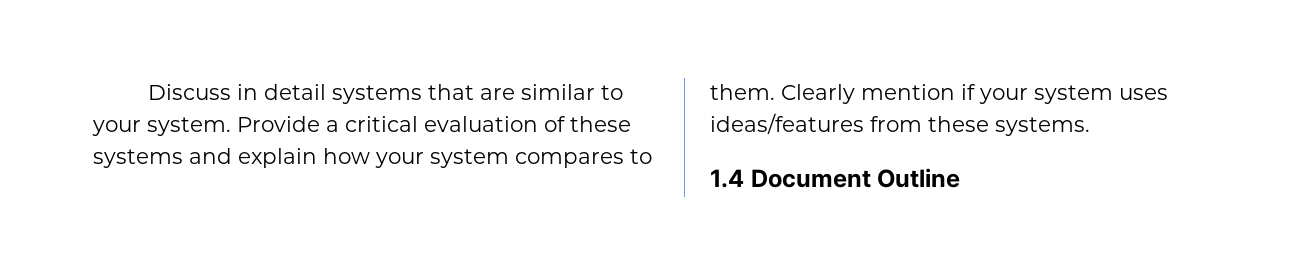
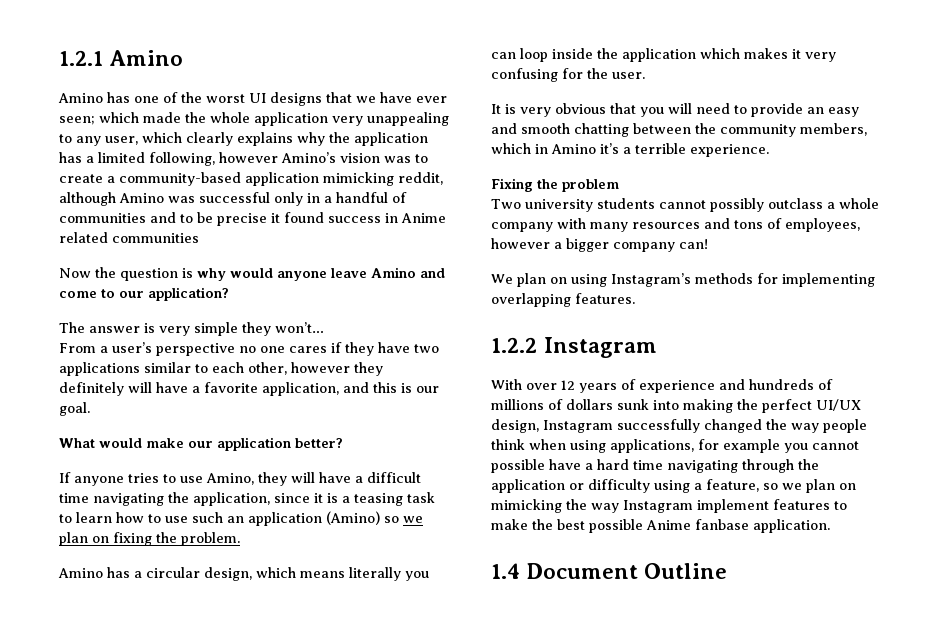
[147,84,623,104] [92,116,631,136] [93,148,652,168] [710,84,1168,104] [710,113,1090,136] Discuss in detail systems that are similar to your system. Provide a critical evaluation of these systems and explain how your system compares to them. Clearly mention if your system uses ideas/features from these systems. -> [59,50,184,66] [58,92,447,106] [59,112,449,126] [59,132,428,146] [59,152,428,166] [59,172,443,186] [59,192,407,206] [59,212,446,226] [59,232,199,243] [59,267,445,281] [59,287,229,301] [59,322,324,336] [59,342,439,356] [59,362,383,376] [59,382,439,396] [59,402,90,416] [59,437,343,451] [59,472,421,486] [59,492,435,506] [59,511,423,526] [59,532,240,546] [58,567,429,581] [491,48,836,62] [491,68,645,82] [491,103,859,117] [491,123,867,137] [491,143,769,157] [491,178,619,192] [491,198,879,212] [491,218,860,232] [491,238,708,252] [491,273,875,287] [491,293,635,307] [491,337,658,358] [491,379,833,393] [491,399,861,413] [491,419,867,433] [491,439,859,453] [491,459,819,473] [491,479,856,493] [491,499,847,513] [491,519,830,533] 1.2.1 Amino // Amino has one of the worst UI designs that we have ever seen; which made the whole application very unappealing to any user, which clearly explains why the application has a limited following, however Amino’s vision was to create a community-based application mimicking reddit, although Amino was successful only in a handful of communities and to be precise it found success in Anime related communities // Now the question is why would anyone leave Amino and come to our application? // The answer is very simple they won’t… // From a user’s perspective no one cares if they have two applications similar to each other, however they definitely will have a favorite application, and this is our goal. // What would make our application better? // If anyone tries to use Amino, they will have a difficult time navigating the application, since it is a teasing task to learn how to use such an application (Amino) so we plan on fixing the problem. // Amino has a circular design, which means literally you can loop inside the application which makes it very confusing for the user. // It is very obvious that you will need to provide an easy and smooth chatting between the community members, which in Amino it’s a terrible experience. // Fixing the problem // Two university students cannot possibly outclass a whole company with many resources and tons of employees, however a bigger company can! // We plan on using Instagram’s methods for implementing overlapping features. // 1.2.2 Instagram // With over 12 years of experience and hundreds of millions of dollars sunk into making the perfect UI/UX design, Instagram successfully changed the way people think when using applications, for example you cannot possible have a hard time navigating through the application or difficulty using a feature, so we plan on mimicking the way Instagram implement features to make the best possible Anime fanbase application.

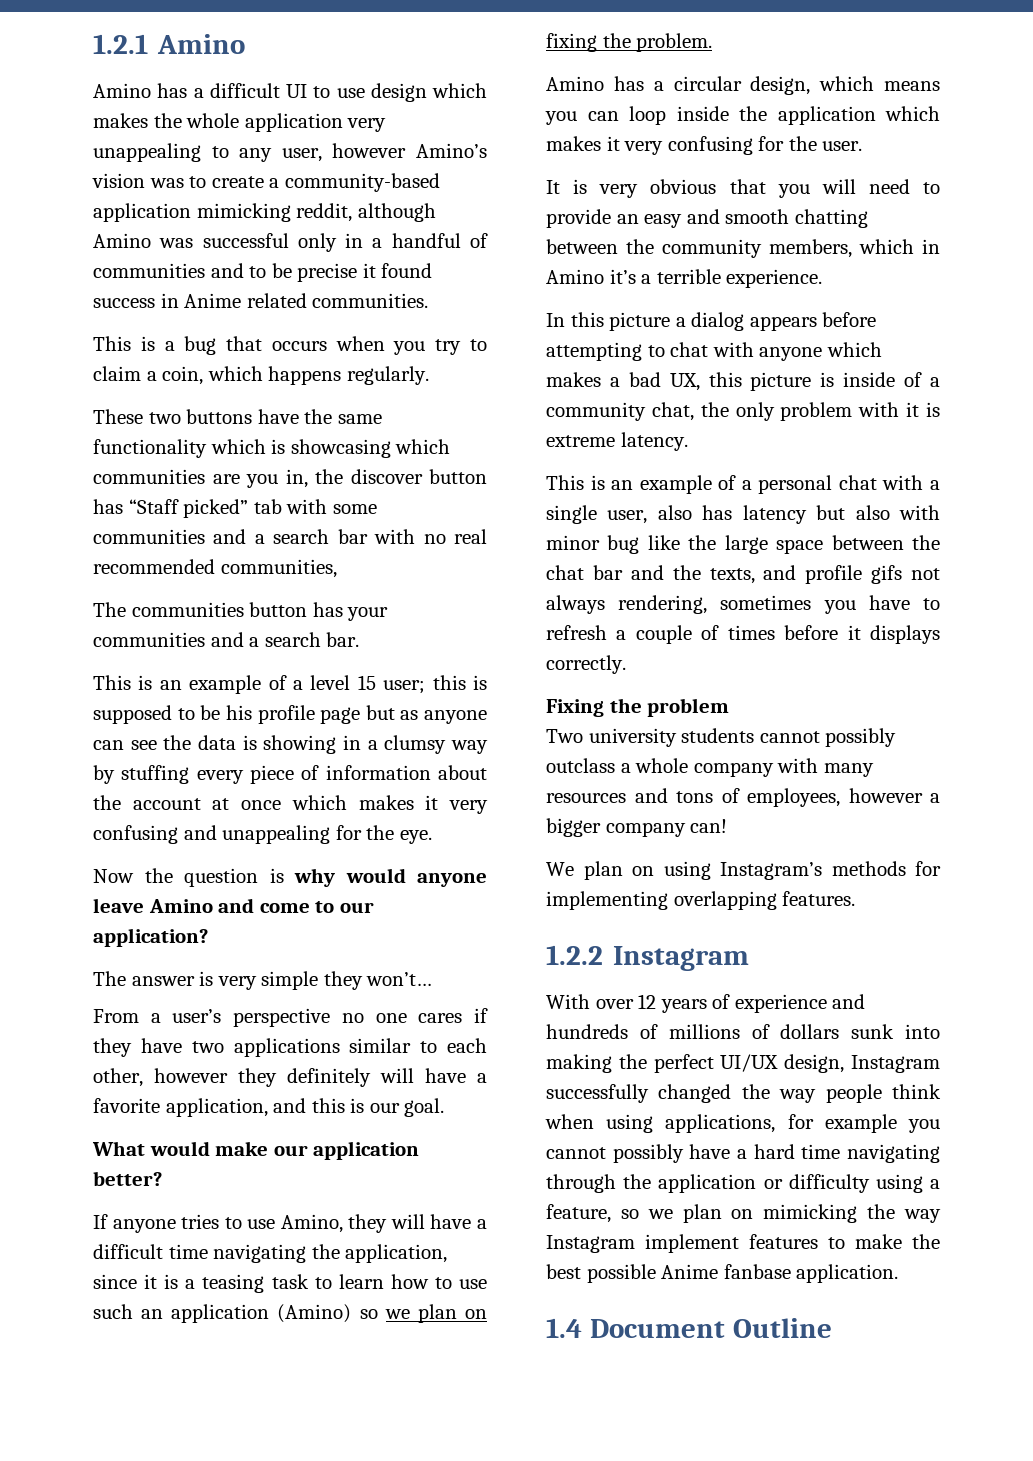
[134,92,447,106] [59,112,181,125] one of the worst UI designs that we have ever seen; which made -> [193,83,487,102] [93,113,148,128] a difficult UI to use design which makes
[142,132,428,146] [59,152,215,166] which clearly explains why the application has a limited following, -> (322, 155) none
[112,233,199,243] communities -> [312,293,429,308] [93,336,487,355] [93,366,429,385] [93,409,382,424] [93,439,451,458] [93,469,487,488] [93,499,377,518] [93,529,487,544] [93,559,337,578] [93,602,389,621] [93,632,360,647] [93,675,487,694] [93,705,487,724] [93,735,489,754] [93,765,488,784] [93,795,489,814] [93,825,432,844] communities. // This is a bug that occurs when you try to claim a coin, which happens regularly. // These two buttons have the same functionality which is showcasing which communities are you in, the discover button has “Staff picked” tab with some communities and a search bar with no real recommended communities, // The communities button has your communities and a search bar. // This is an example of a level 15 user; this is supposed to be his profile page but as anyone can see the data is showing in a clumsy way by stuffing every piece of information about the account at once which makes it very confusing and unappealing for the eye.
[349,567,401,581] literally -> (940, 86) none
(769, 150) none -> [546,312,877,331] [546,342,882,361] [546,372,941,391] [546,402,940,421] [546,432,688,451] [546,475,940,494] [546,505,940,524] [546,535,940,554] [546,565,940,584] [546,595,940,614] [546,625,940,644] [546,655,626,674] // In this picture a dialog appears before attempting to chat with anyone which makes a bad UX, this picture is inside of a community chat, the only problem with it is extreme latency. // This is an example of a personal chat with a single user, also has latency but also with minor bug like the large space between the chat bar and the texts, and profile gifs not always rendering, sometimes you have to refresh a couple of times before it displays correctly.
[491,459,545,473] possible -> [612,1144,684,1163] possibly

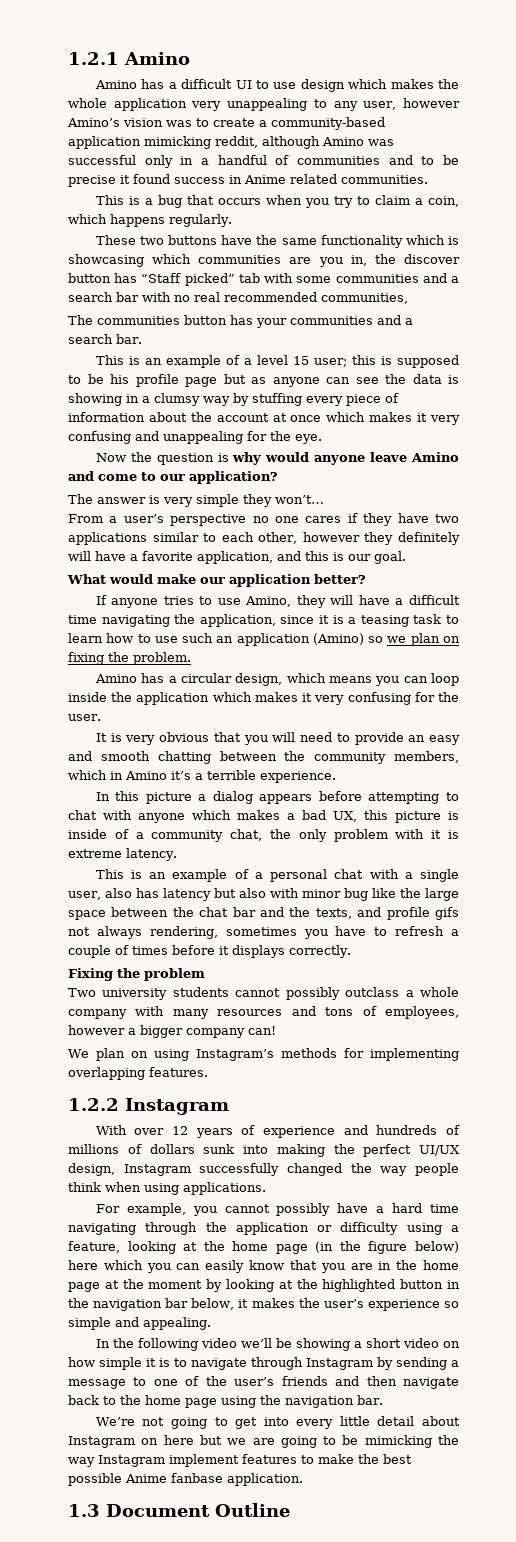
[665,1114,897,1133] applications, for example -> [183,1182,266,1195] [95,1203,186,1216] applications. // For example,
[620,1204,754,1223] so we plan on -> [127,1241,459,1254] [68,1260,459,1273] [68,1279,461,1292] [68,1298,460,1311] [68,1317,211,1330] [95,1338,461,1351] [68,1357,459,1370] [68,1376,460,1389] [68,1395,383,1408] [95,1416,461,1429] [68,1435,359,1448] looking at the home page (in the figure below) here which you can easily know that you are in the home page at the moment by looking at the highlighted button in the navigation bar below, it makes the user’s experience so simple and appealing. // In the following video we’ll be showing a short video on how simple it is to navigate through Instagram by sending a message to one of the user’s friends and then navigate back to the home page using the navigation bar. // We’re not going to get into every little detail about Instagram on here but we are going to be
[546,1318,582,1338] 1.4 -> [68,1504,100,1517] 1.3

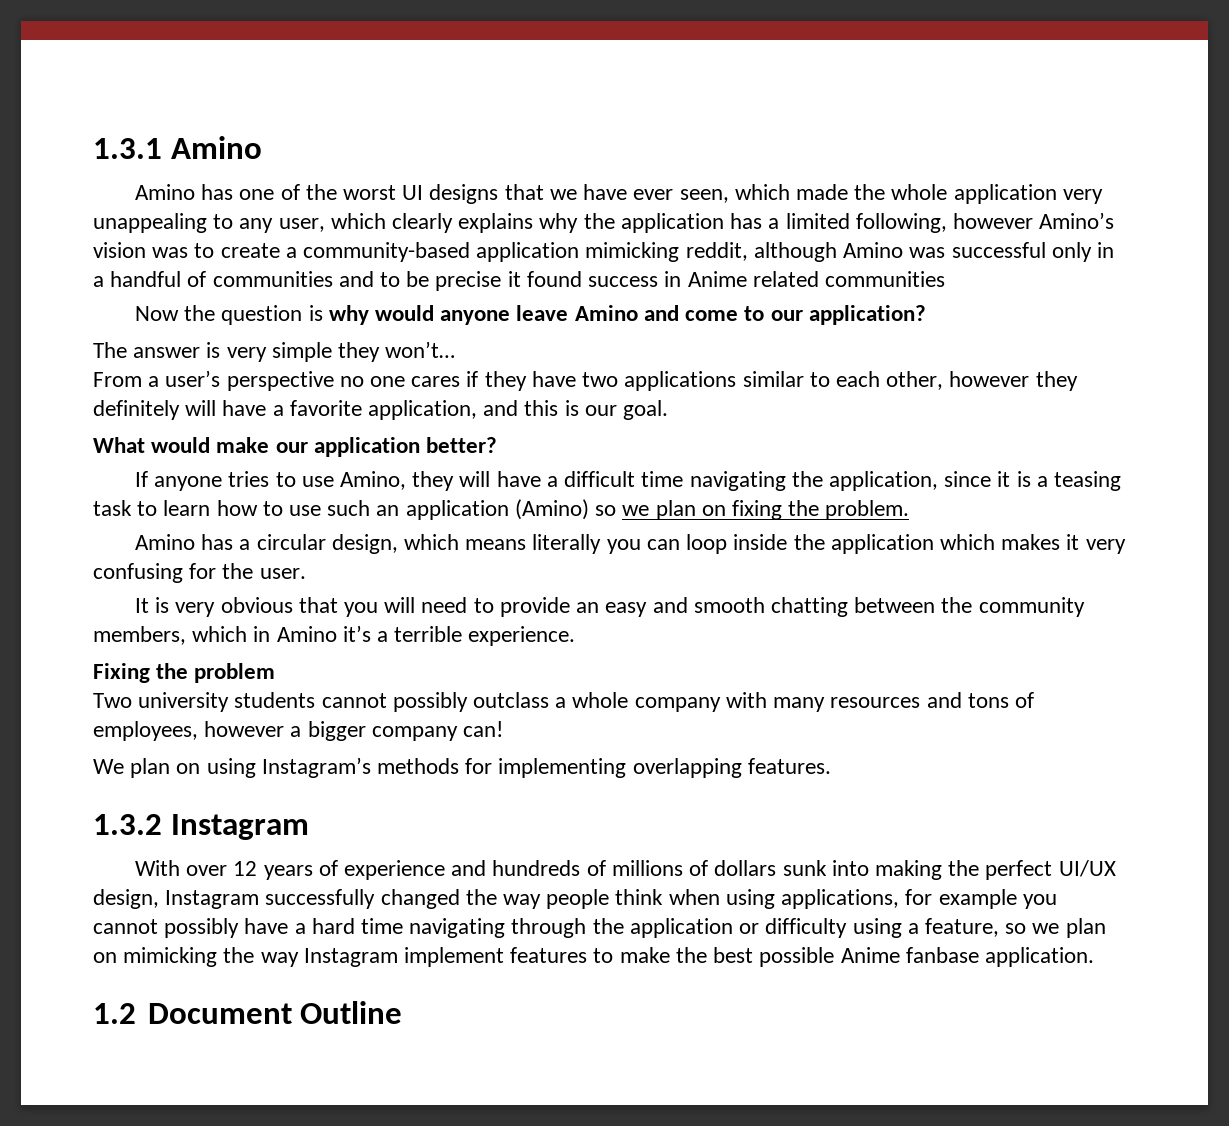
[68,52,119,65] 1.2.1 -> [93,138,162,159] 1.3.1
[168,79,434,92] a difficult UI to use design which makes -> [239,184,848,204] one of the worst UI designs that we have ever seen, which made
(397, 105) none -> [330,213,947,233] which clearly explains why the application has a limited following,
[341,175,428,184] [95,195,459,208] [68,214,232,227] [95,235,459,248] [68,254,461,267] [68,273,460,286] [68,292,408,304] [68,315,413,328] [68,334,142,344] [95,355,459,368] [68,374,459,387] [68,393,399,406] [68,412,461,425] [68,431,322,444] communities. // This is a bug that occurs when you try to claim a coin, which happens regularly. // These two buttons have the same functionality which is showcasing which communities are you in, the discover button has “Staff picked” tab with some communities and a search bar with no real recommended communities, // The communities button has your communities and a search bar. // This is an example of a level 15 user; this is supposed to be his profile page but as anyone can see the data is showing in a clumsy way by stuffing every piece of information about the account at once which makes it very confusing and unappealing for the eye. -> [824,271,945,287] communities
(372, 679) none -> [532,534,602,554] literally
[95,791,459,804] [68,810,459,823] [68,829,460,842] [68,848,177,861] [95,869,459,882] [68,888,459,901] [68,907,459,920] [68,926,459,939] [68,945,351,958] // In this picture a dialog appears before attempting to chat with anyone which makes a bad UX, this picture is inside of a community chat, the only problem with it is extreme latency. // This is an example of a personal chat with a single user, also has latency but also with minor bug like the large space between the chat bar and the texts, and profile gifs not always rendering, sometimes you have to refresh a couple of times before it displays correctly. -> (576, 636) none
[68,1098,119,1111] 1.2.2 -> [93,814,162,835] 1.3.2
[183,1182,266,1195] [95,1203,186,1216] applications. // For example, -> [781,889,1017,909] applications, for example
[127,1241,459,1254] [68,1260,459,1273] [68,1279,461,1292] [68,1298,460,1311] [68,1317,211,1330] [95,1338,461,1351] [68,1357,459,1370] [68,1376,460,1389] [68,1395,383,1408] [95,1416,461,1429] [68,1435,359,1448] looking at the home page (in the figure below) here which you can easily know that you are in the home page at the moment by looking at the highlighted button in the navigation bar below, it makes the user’s experience so simple and appealing. // In the following video we’ll be showing a short video on how simple it is to navigate through Instagram by sending a message to one of the user’s friends and then navigate back to the home page using the navigation bar. // We’re not going to get into every little detail about Instagram on here but we are going to be -> [1005,918,1106,938] [93,952,117,963] so we plan on
[68,1504,100,1517] 1.3 -> [93,1003,136,1024] 1.2

